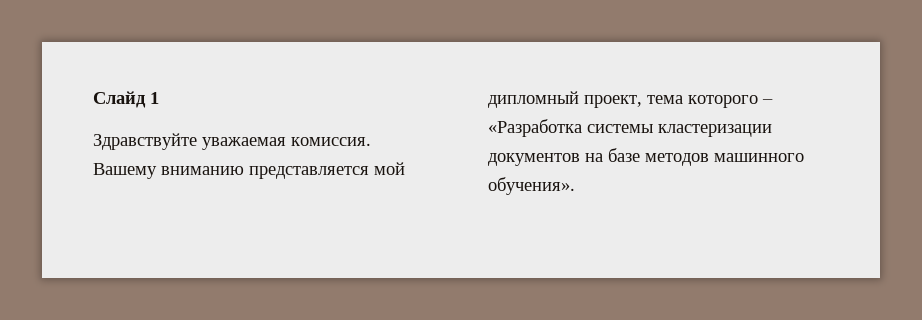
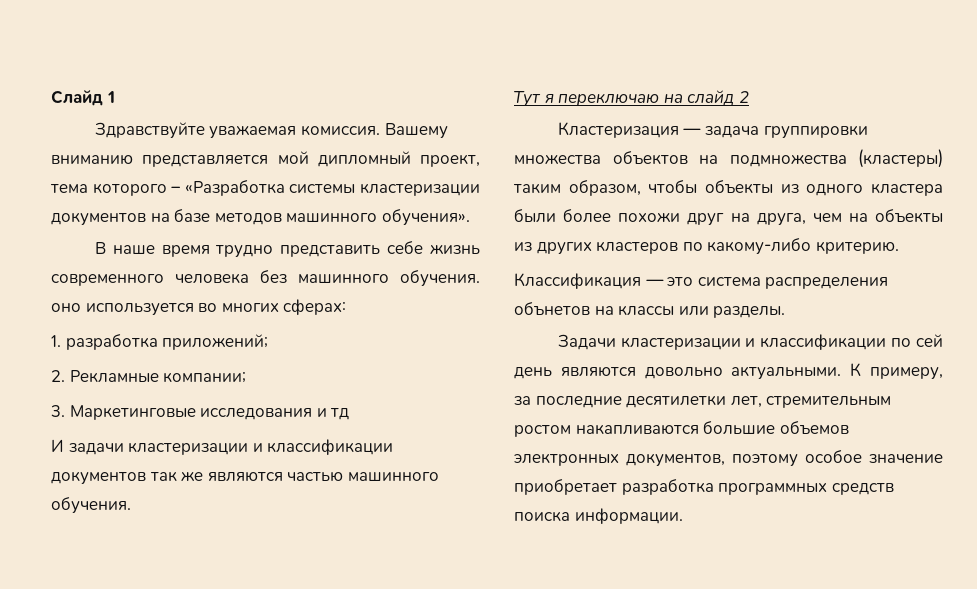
(575, 186) none -> [94,241,480,258] [51,270,480,287] [51,299,347,316] [51,334,269,350] [51,370,247,383] [51,405,350,420] [51,439,394,455] [51,471,439,485] [51,497,131,514] [514,90,749,107] [557,122,868,139] [514,149,943,168] [513,180,943,196] [514,209,943,226] [514,238,899,255] [514,273,889,289] [514,302,786,318] [557,334,943,350] [514,363,943,380] [514,395,892,408] [514,421,849,437] [514,450,943,467] [514,479,894,495] [514,508,683,524] // В наше время трудно представить себе жизнь современного человека без машинного обучения. оно используется во многих сферах: // 1. разработка приложений; // 2. Рекламные компании; // 3. Маркетинговые исследования и тд // И задачи кластеризации и классификации документов так же являются частью машинного обучения. // Тут я переключаю на слайд 2 // Кластеризация — задача группировки множества объектов на подмножества (кластеры) таким образом, чтобы объекты из одного кластера были более похожи друг на друга, чем на объекты из других кластеров по какому-либо критерию. // Классификация — это система распределения обънетов на классы или разделы. // Задачи кластеризации и классификации по сей день являются довольно актуальными. К примеру, за последние десятилетки лет, стремительным ростом накапливаются большие объемов электронных документов, поэтому особое значение приобретает разработка программных средств поиска информации.

